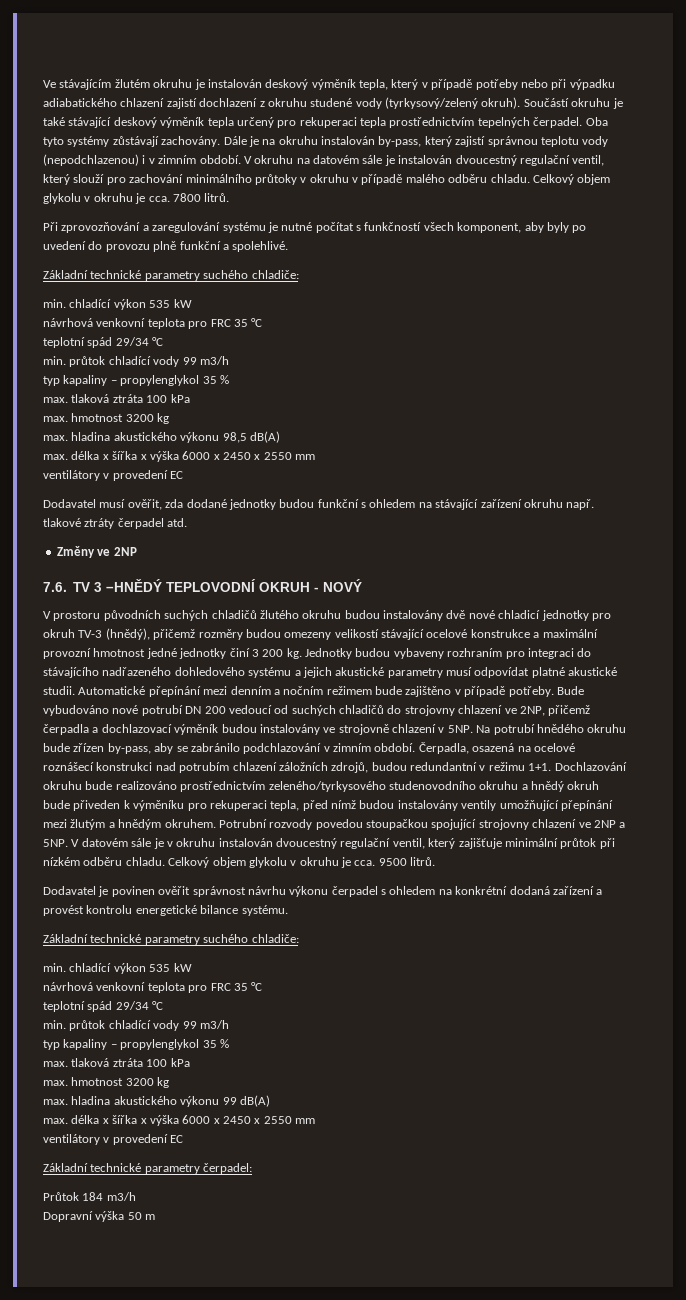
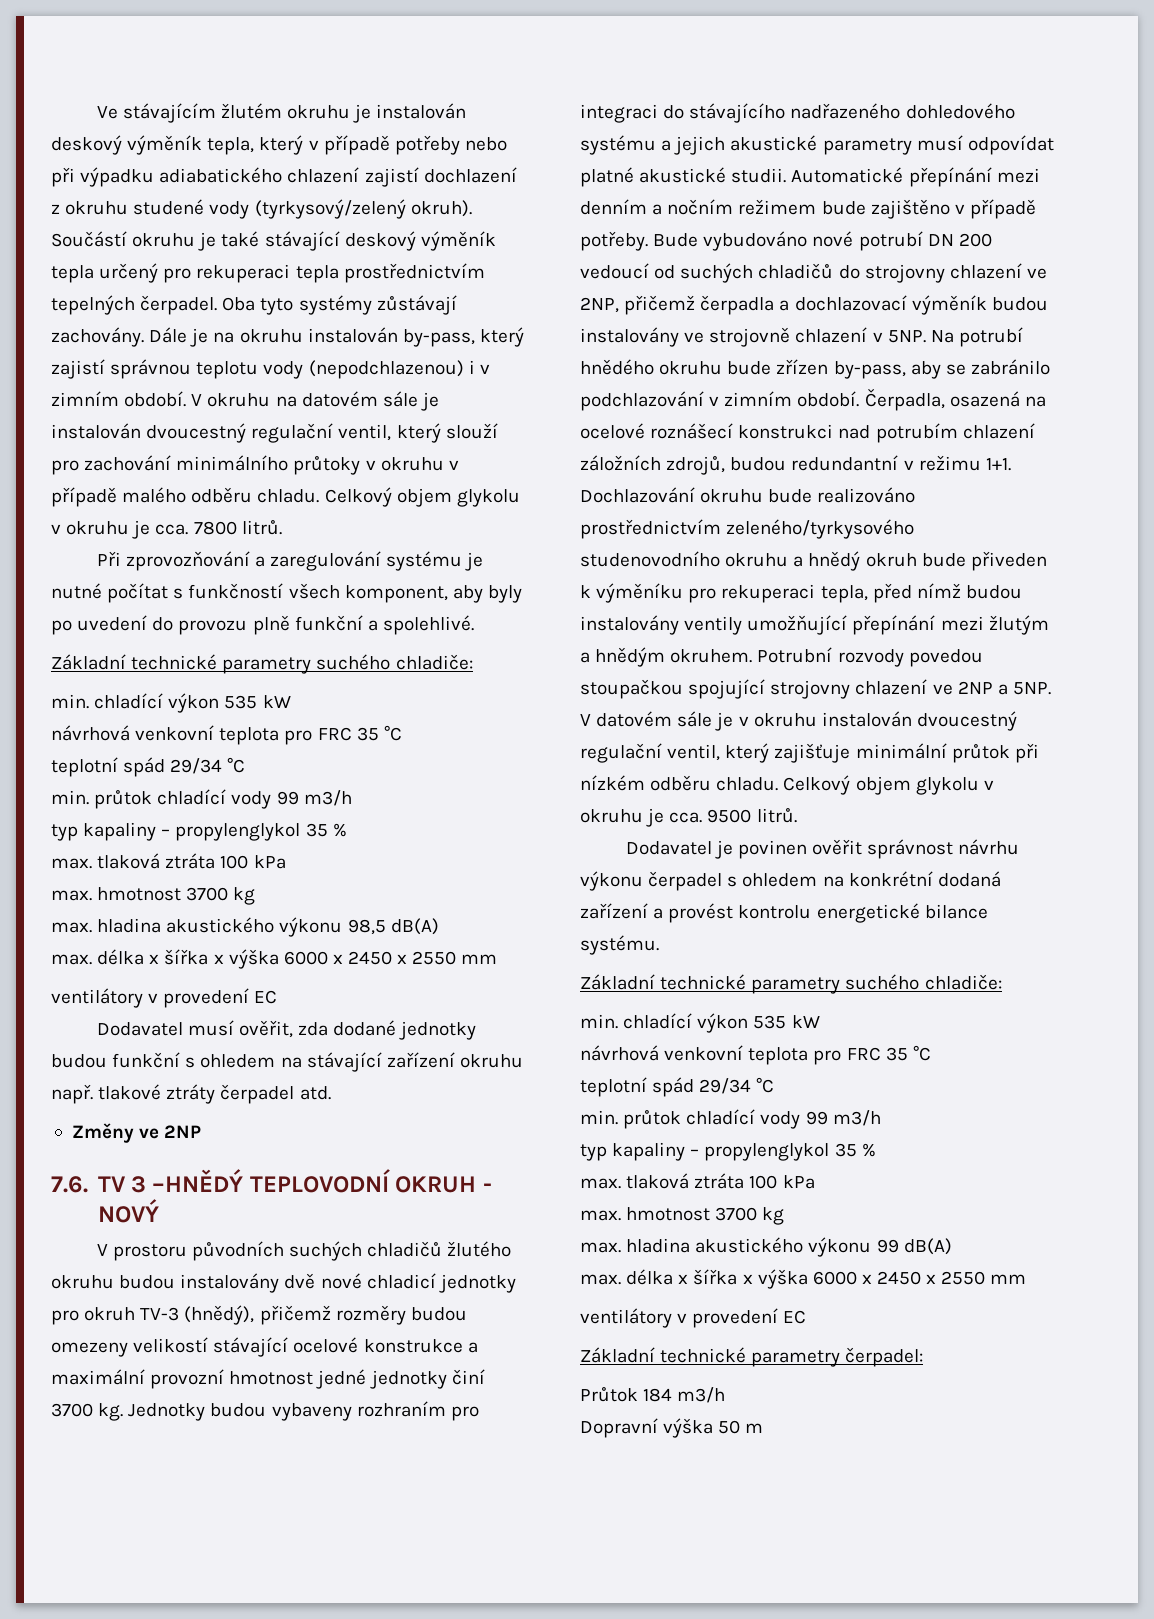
[125,414,154,422] 3200 -> [186,887,229,901] 3700
[251,649,284,657] 3 200 -> [51,1403,93,1417] 3700
[125,1078,154,1086] 3200 -> [715,1207,758,1221] 3700

